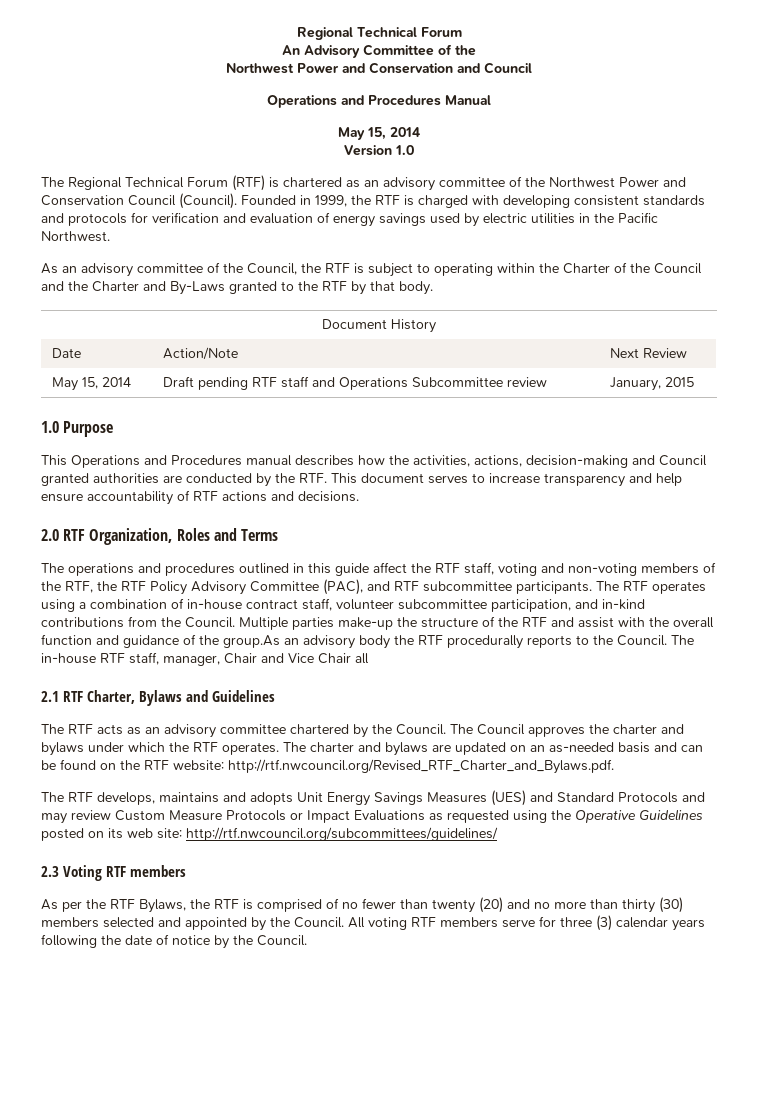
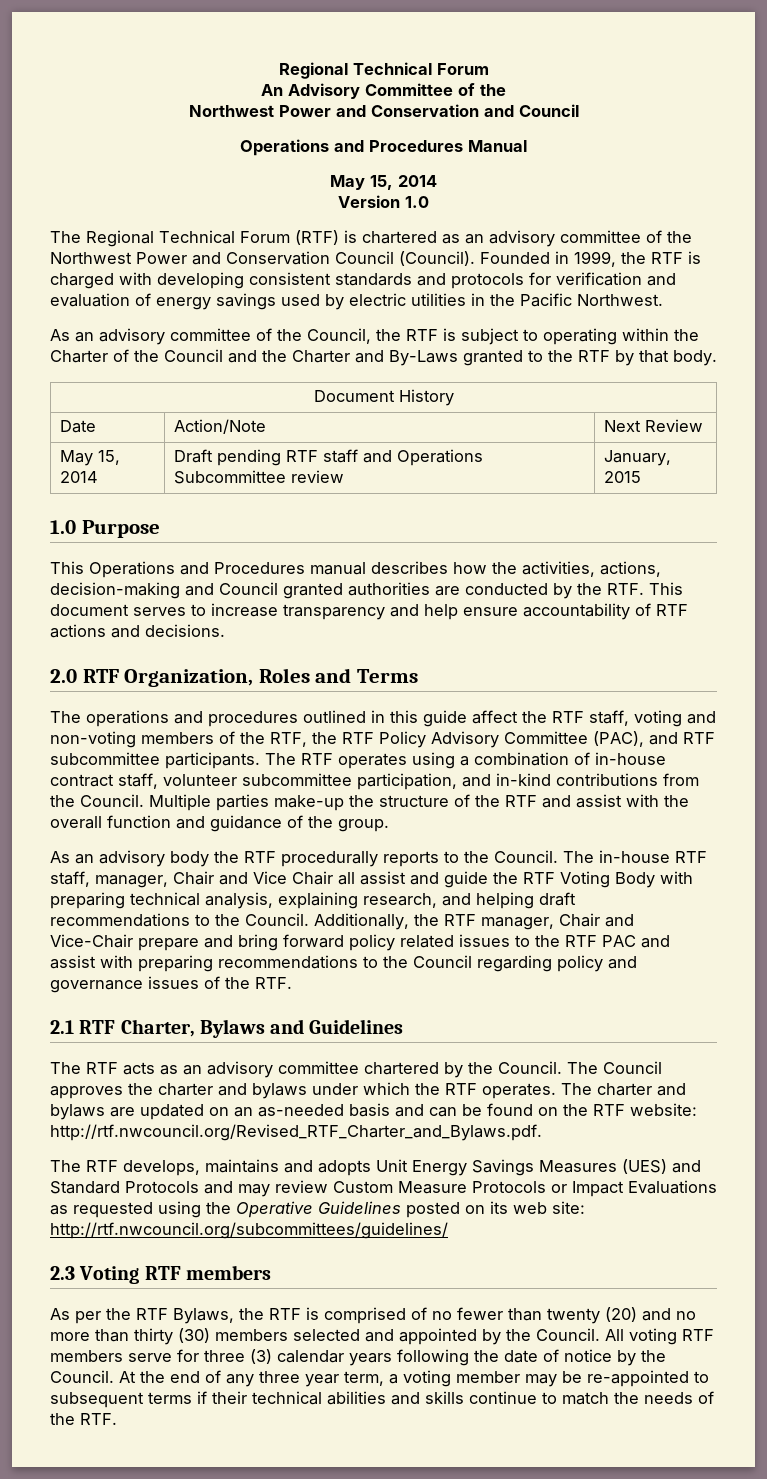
[223,635,280,648] group.As -> [338,819,389,832] [50,851,70,863] group. // As
(369, 658) none -> [360,871,693,888] [50,892,576,909] [50,913,634,930] [50,934,670,951] [50,955,637,972] [50,976,292,993] assist and guide the RTF Voting Body with preparing technical analysis, explaining research, and helping draft recommendations to the Council. Additionally, the RTF manager, Chair and Vice-Chair prepare and bring forward policy related issues to the RTF PAC and assist with preparing recommendations to the Council regarding policy and governance issues of the RTF.
(307, 940) none -> [119,1370,709,1387] [50,1391,714,1408] [50,1413,117,1425] At the end of any three year term, a voting member may be re-appointed to subsequent terms if their technical abilities and skills continue to match the needs of the RTF.

